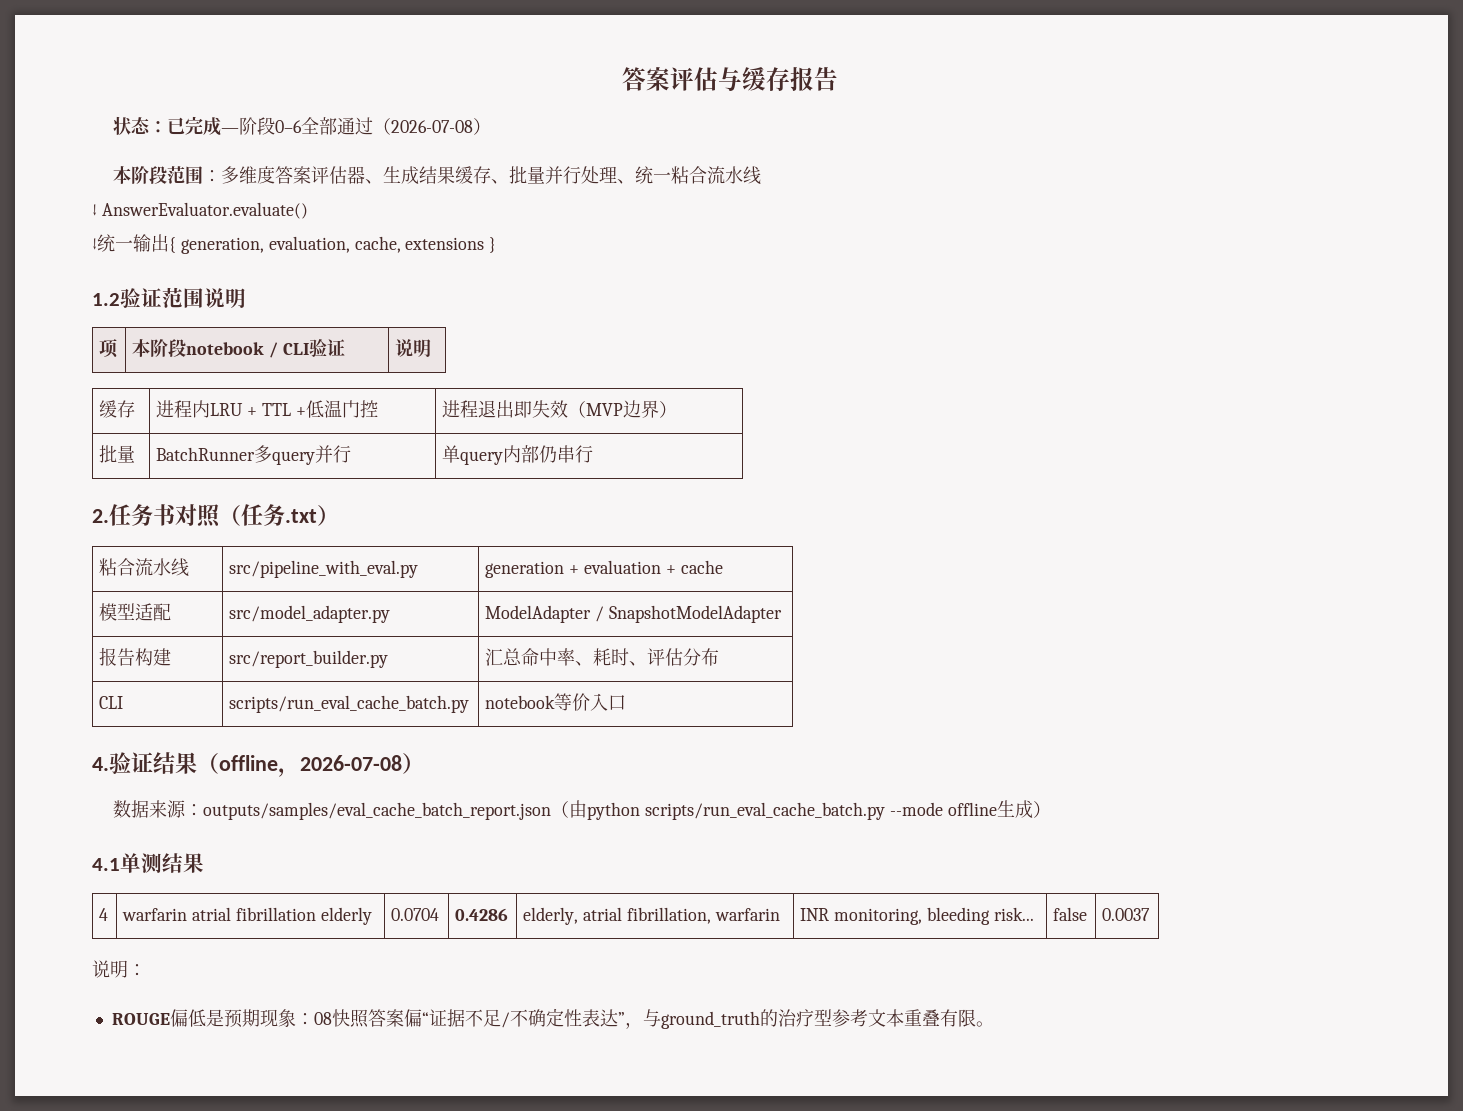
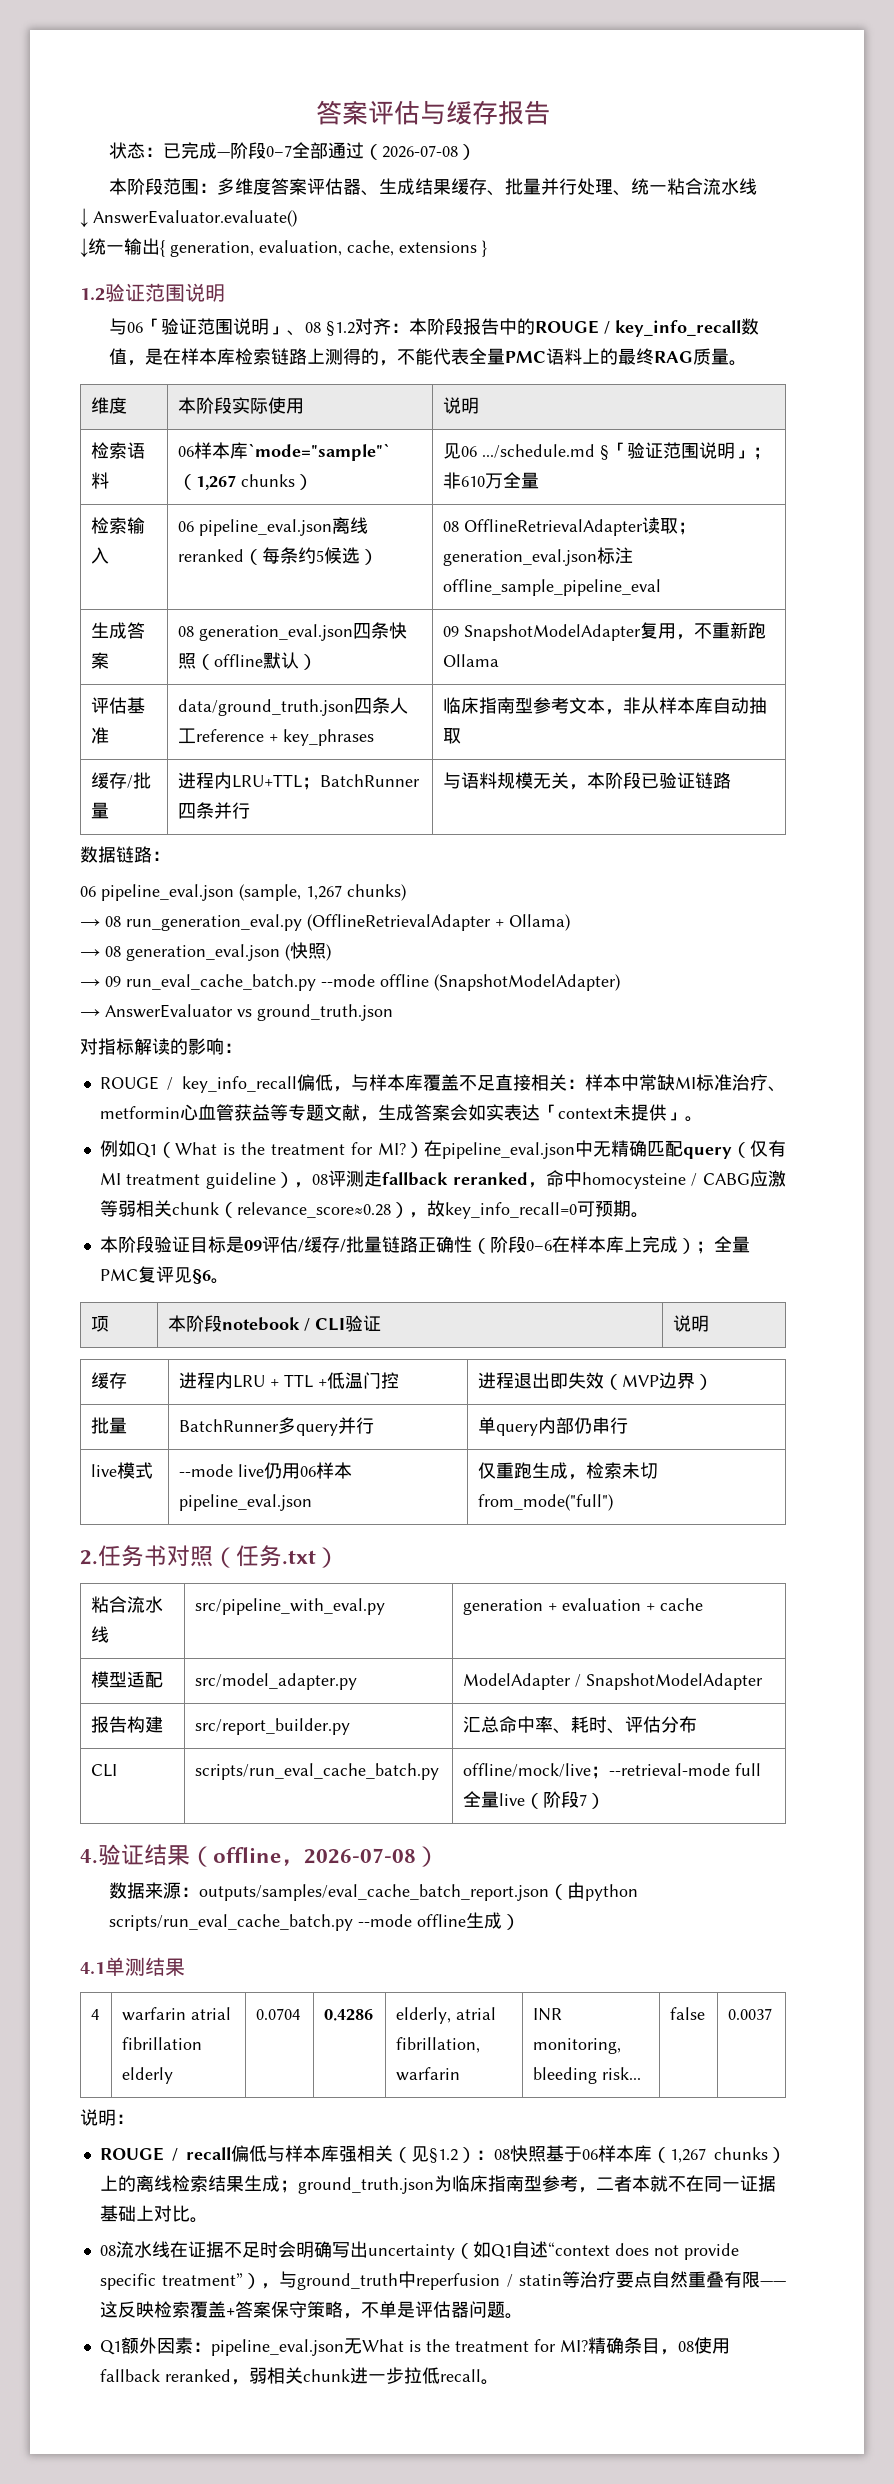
[275,120,303,133] 0–6 -> [265,145,292,157] 0–7
(246, 298) none -> [108,318,759,337] [108,348,747,366] [91,397,128,414] [178,397,305,414] [443,397,480,414] [91,442,146,459] [91,472,110,489] [178,442,391,461] [178,474,314,490] [443,442,772,460] [443,472,540,489] [91,517,146,534] [91,547,110,564] [178,517,369,536] [178,547,379,565] [443,517,697,536] [443,547,634,566] [443,579,662,596] [91,622,146,639] [91,652,110,669] [178,622,408,641] [178,652,318,670] [443,622,767,641] [443,654,500,667] [91,697,146,714] [91,727,110,744] [178,697,409,716] [178,728,375,746] [443,697,768,715] [443,728,462,744] [91,772,152,789] [91,802,110,819] [178,772,421,790] [178,802,251,819] [443,772,732,790] [80,846,170,863] [80,884,406,901] [80,914,570,931] [80,942,331,961] [80,974,620,991] [80,1004,393,1021] [80,1038,242,1055] [99,1074,786,1093] [99,1104,703,1122] [99,1140,787,1159] [99,1170,786,1189] [99,1200,649,1219] [99,1236,750,1254] [99,1266,229,1284] // 与06「验证范围说明」、08 §1.2对齐：本阶段报告中的ROUGE / key_info_recall数值，是在样本库检索链路上测得的，不能代表全量PMC语料上的最终RAG质量。 // 维度 | 本阶段实际使用 | 说明 // 检索语料 | 06样本库`mode="sample"`（1,267 chunks） | 见06 .../schedule.md §「验证范围说明」；非610万全量 // 检索输入 | 06 pipeline_eval.json离线reranked（每条约5候选） | 08 OfflineRetrievalAdapter读取；generation_eval.json标注offline_sample_pipeline_eval // 生成答案 | 08 generation_eval.json四条快照（offline默认） | 09 SnapshotModelAdapter复用，不重新跑Ollama // 评估基准 | data/ground_truth.json四条人工reference + key_phrases | 临床指南型参考文本，非从样本库自动抽取 // 缓存/批量 | 进程内LRU+TTL；BatchRunner四条并行 | 与语料规模无关，本阶段已验证链路 // 数据链路： // 06 pipeline_eval.json (sample, 1,267 chunks) // → 08 run_generation_eval.py (OfflineRetrievalAdapter + Ollama) // → 08 generation_eval.json (快照) // → 09 run_eval_cache_batch.py --mode offline (SnapshotModelAdapter) // → AnswerEvaluator vs ground_truth.json // 对指标解读的影响： // ROUGE / key_info_recall偏低，与样本库覆盖不足直接相关：样本中常缺MI标准治疗、metformin心血管获益等专题文献，生成答案会如实表达「context未提供」。 // 例如Q1（What is the treatment for MI?）在pipeline_eval.json中无精确匹配query（仅有MI treatment guideline），08评测走fallback reranked，命中homocysteine / CABG应激等弱相关chunk（relevance_score≈0.28），故key_info_recall=0可预期。 // 本阶段验证目标是09评估/缓存/批量链路正确性（阶段0–6在样本库上完成）；全量PMC复评见§6。
(594, 454) none -> [91,1462,154,1479] [179,1462,353,1479] [179,1494,313,1511] [478,1462,659,1480] [478,1494,614,1511] // live模式 | --mode live仍用06样本pipeline_eval.json | 仅重跑生成，检索未切from_mode("full")
[485,693,627,711] notebook等价入口 -> [463,1763,762,1779] [463,1791,606,1809] offline/mock/live；--retrieval-mode full全量live（阶段7）
[169,1008,976,1029] 偏低是预期现象：08快照答案偏“证据不足/不确定性表达”，与ground_truth的治疗型参考文本重叠有限 -> [171,2145,787,2163] [99,2175,776,2194] [99,2205,208,2223] [99,2241,739,2260] [99,2271,787,2290] [99,2301,523,2319] [99,2337,730,2356] [99,2367,481,2385] / recall偏低与样本库强相关（见§1.2）：08快照基于06样本库（1,267 chunks）上的离线检索结果生成；ground_truth.json为临床指南型参考，二者本就不在同一证据基础上对比。 // 08流水线在证据不足时会明确写出uncertainty（如Q1自述“context does not provide specific treatment”），与ground_truth中reperfusion / statin等治疗要点自然重叠有限——这反映检索覆盖+答案保守策略，不单是评估器问题。 // Q1额外因素：pipeline_eval.json无What is the treatment for MI?精确条目，08使用fallback reranked，弱相关chunk进一步拉低recall

